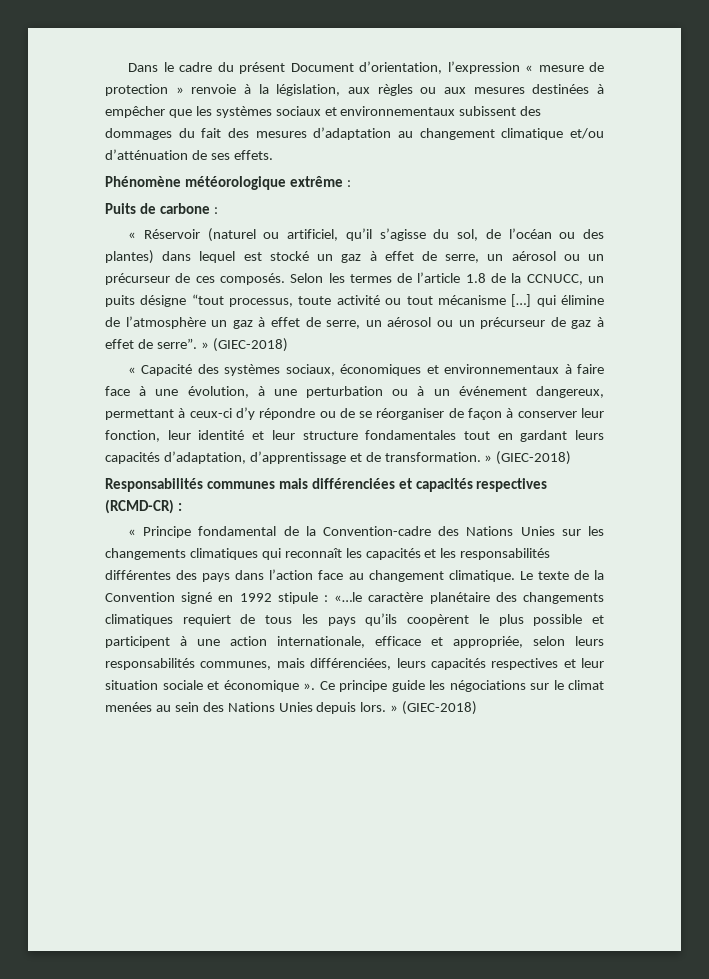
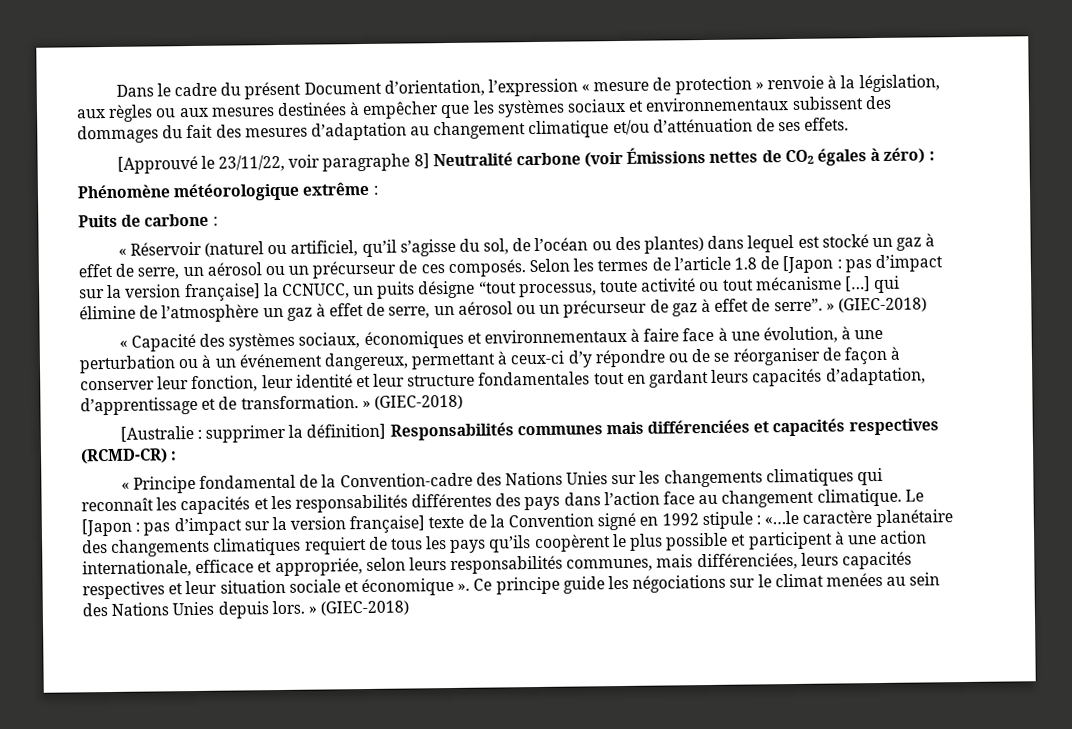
(273, 155) none -> [116,146,935,174] // [Approuvé le 23/11/22, voir paragraphe 8] Neutralité carbone (voir Émissions nettes de CO2 égales à zéro) :
(507, 278) none -> [782,254,943,274] [79,283,261,302] [Japon : pas d’impact sur la version française]
(572, 458) none -> [119,423,387,443] [Australie : supprimer la définition]
(533, 575) none -> [81,515,426,537] [Japon : pas d’impact sur la version française]

